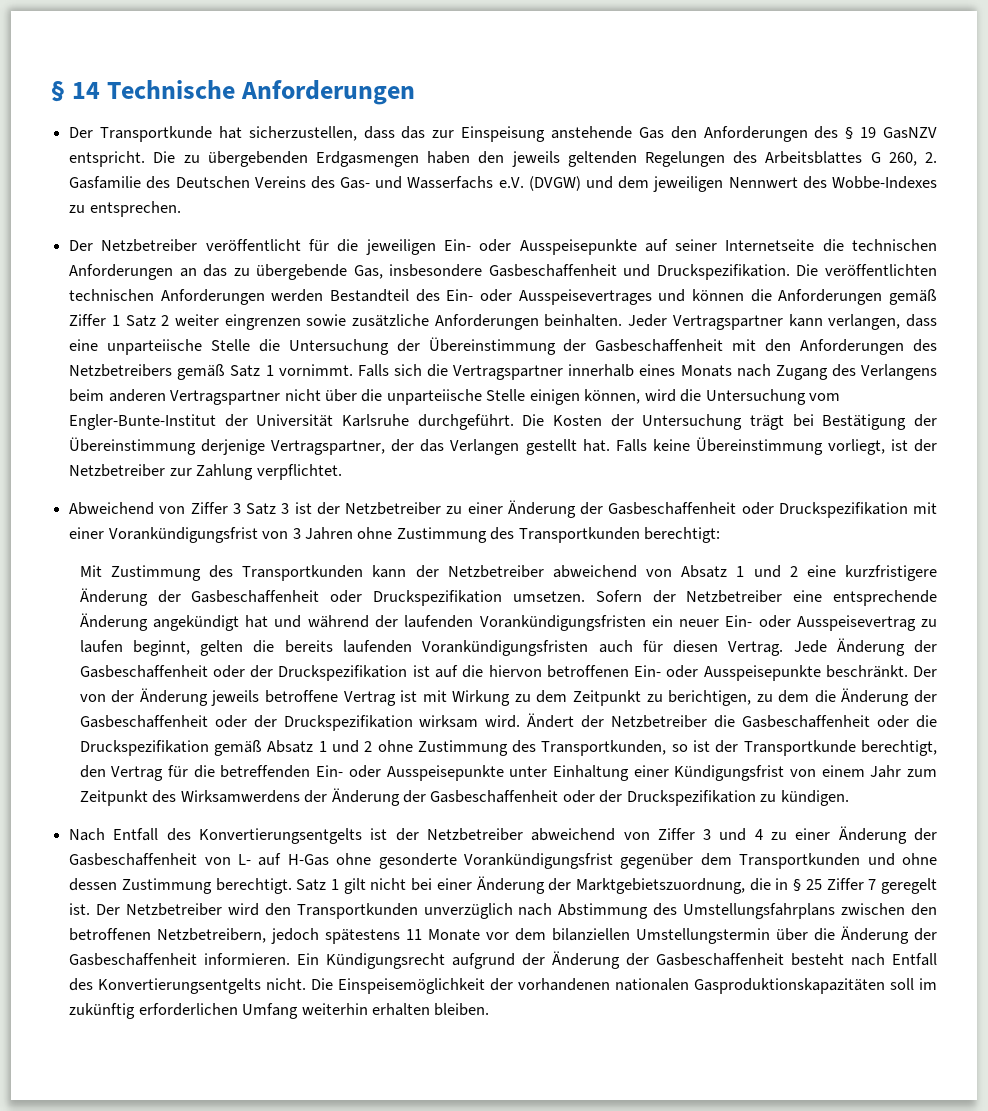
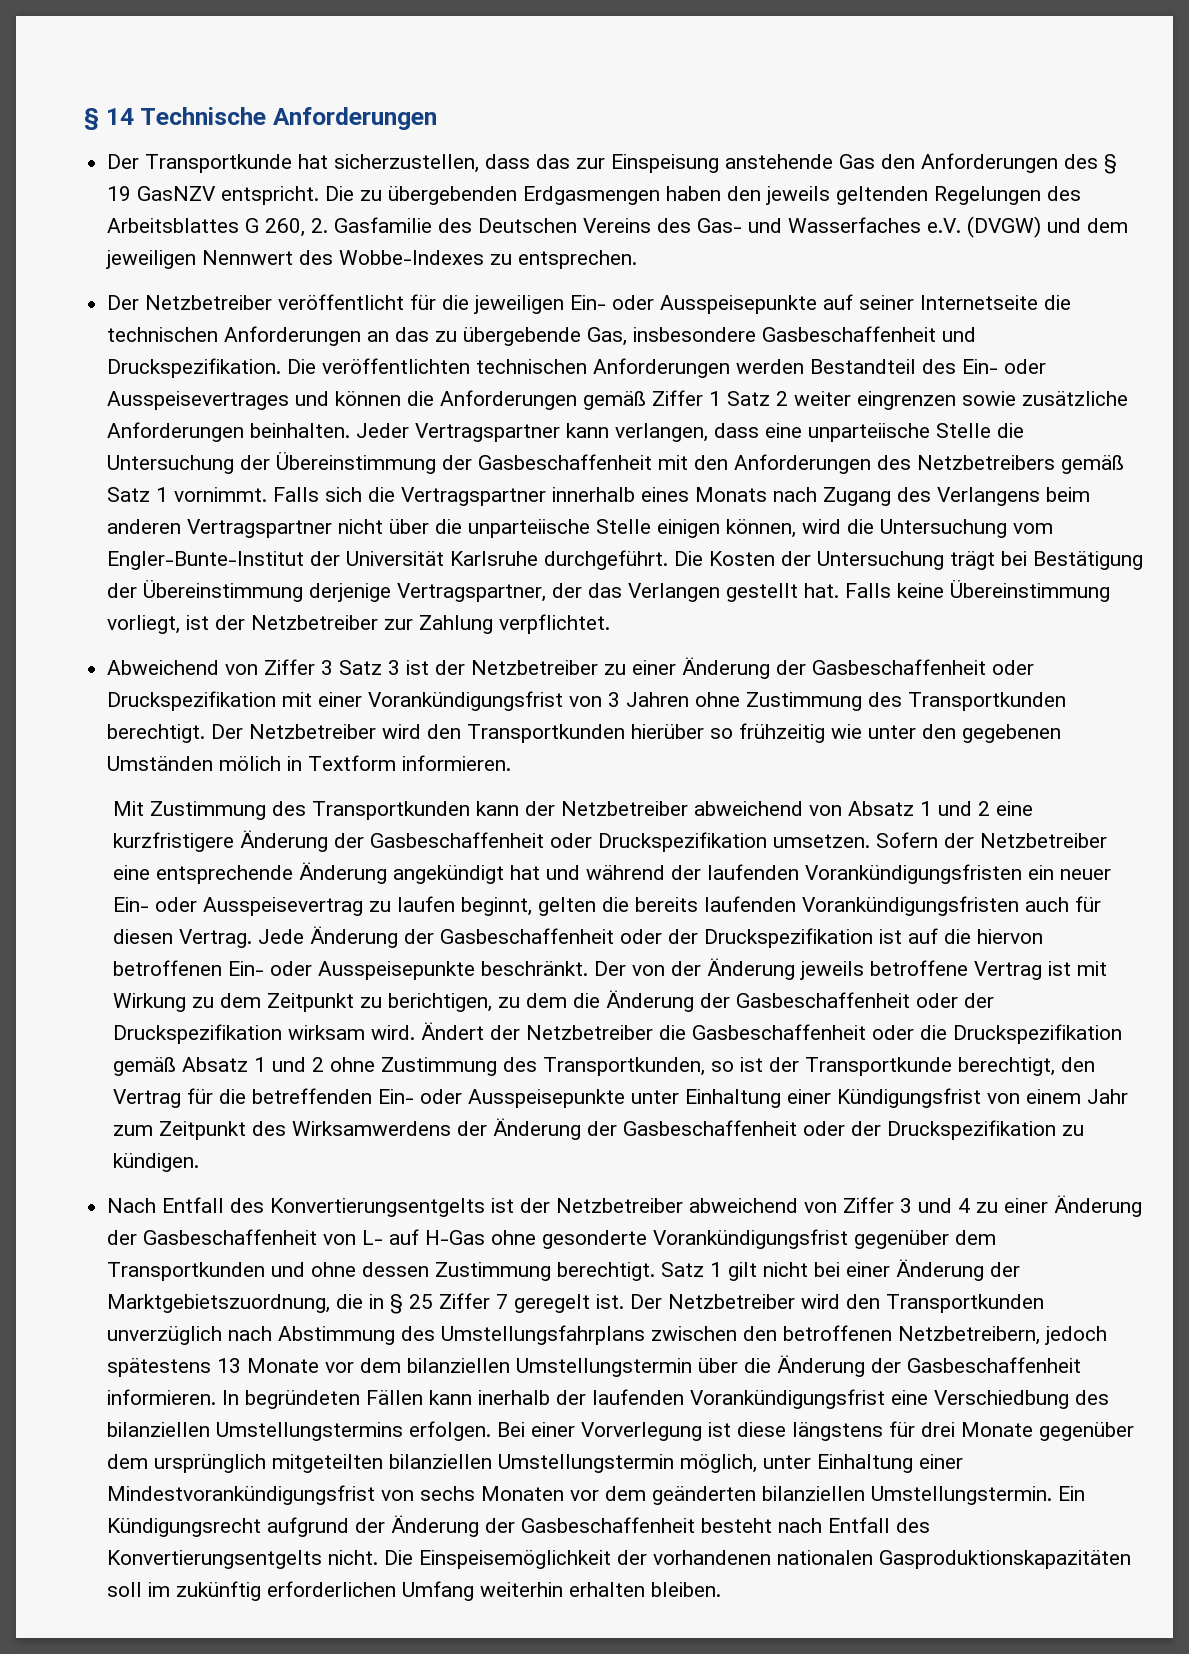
[407,176,494,189] Wasserfachs -> [788,217,922,233] Wasserfaches
[644,527,721,543] berechtigt: -> [107,723,1062,743] [107,755,512,771] berechtigt. Der Netzbetreiber wird den Transportkunden hierüber so frühzeitig wie unter den gegebenen Umständen mölich in Textform informieren.
[406,929,423,940] 11 -> [217,1358,242,1373] 13
(291, 959) none -> [222,1389,1110,1409] [107,1421,1135,1441] [107,1454,964,1473] [107,1485,1053,1505] In begründeten Fällen kann inerhalb der laufenden Vorankündigungsfrist eine Verschiedbung des bilanziellen Umstellungstermins erfolgen. Bei einer Vorverlegung ist diese längstens für drei Monate gegenüber dem ursprünglich mitgeteilten bilanziellen Umstellungstermin möglich, unter Einhaltung einer Mindestvorankündigungsfrist von sechs Monaten vor dem geänderten bilanziellen Umstellungstermin.

